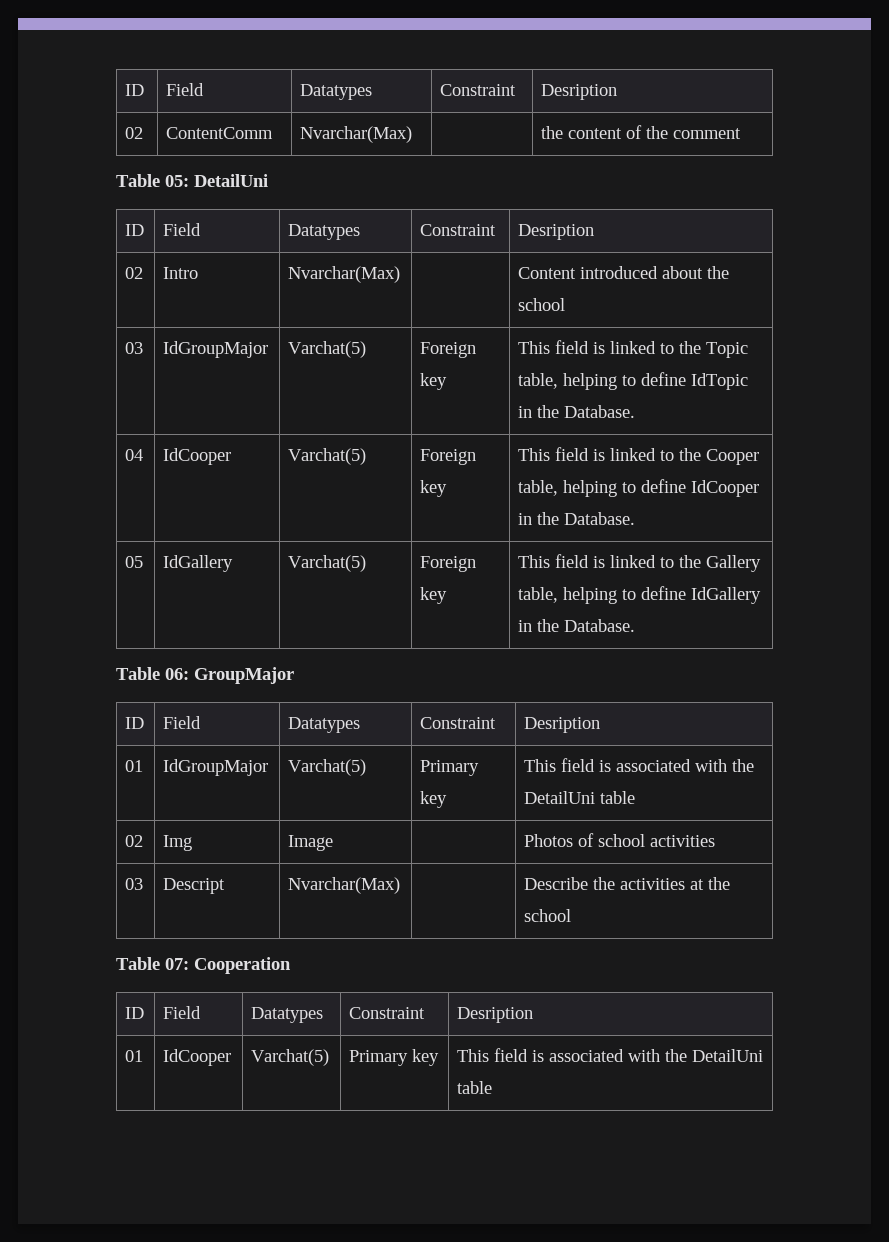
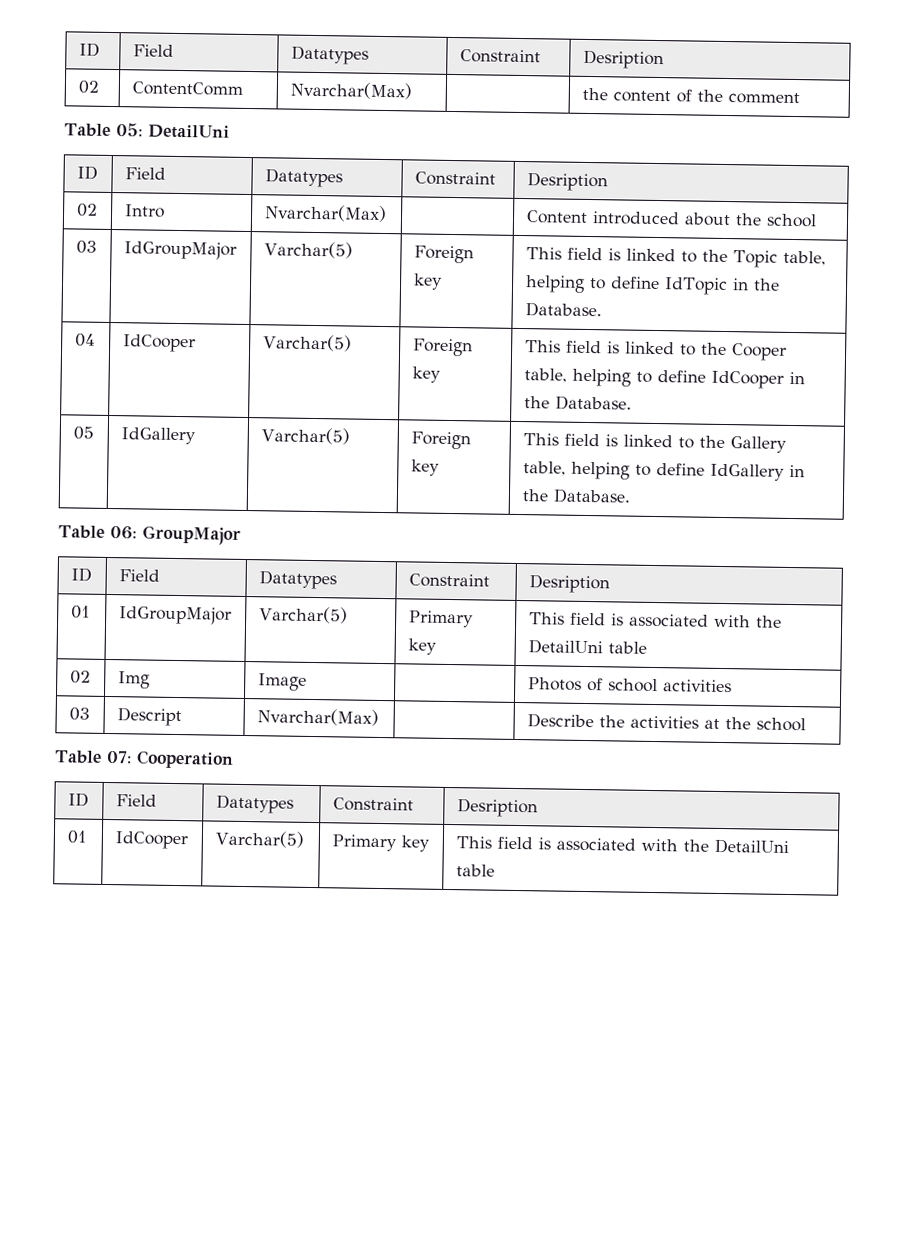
[288,341,367,358] Varchat(5) -> [263,241,353,259] Varchar(5)
[288,448,367,465] Varchat(5) -> [262,334,352,352] Varchar(5)
[288,555,367,572] Varchat(5) -> [260,427,350,445] Varchar(5)
[288,759,367,776] Varchat(5) -> [258,606,348,624] Varchar(5)
[251,1049,330,1066] Varchat(5) -> [214,830,305,848] Varchar(5)

